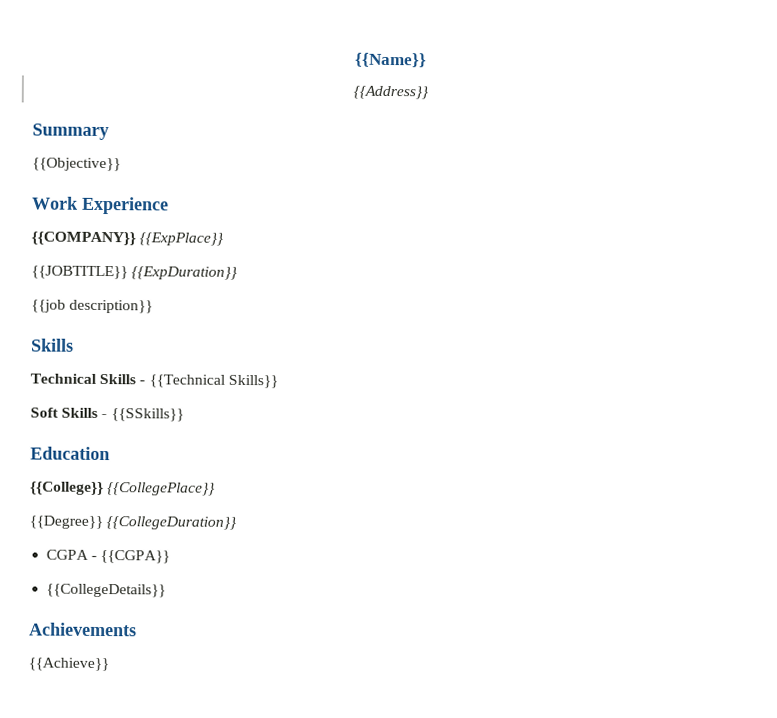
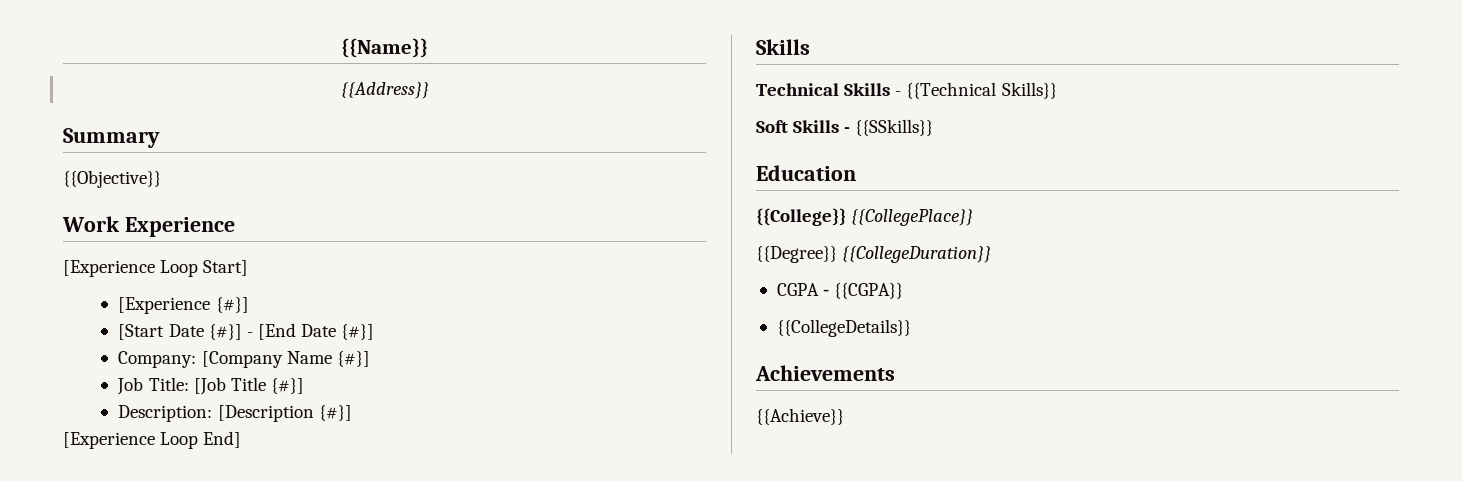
[31,231,225,246] [31,265,239,280] [31,299,154,314] {{COMPANY}} {{ExpPlace}} // {{JOBTITLE}} {{ExpDuration}} // {{job description}} -> [63,260,249,277] [118,297,249,314] [118,323,375,340] [118,351,370,368] [117,377,304,395] [118,405,352,422] [63,431,242,449] [Experience Loop Start] // [Experience {#}] // [Start Date {#}] - [End Date {#}] // Company: [Company Name {#}] // Job Title: [Job Title {#}] // Description: [Description {#}] // [Experience Loop End]

